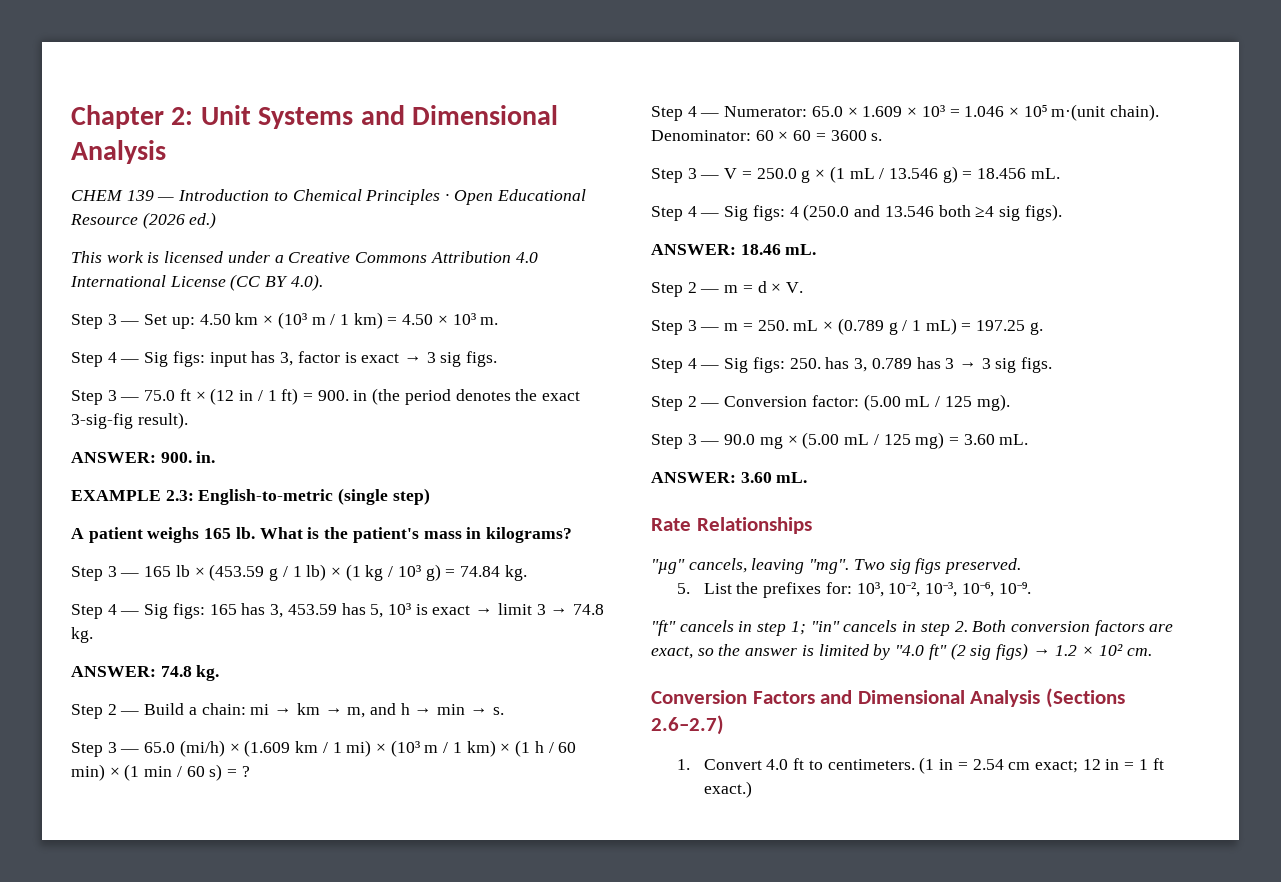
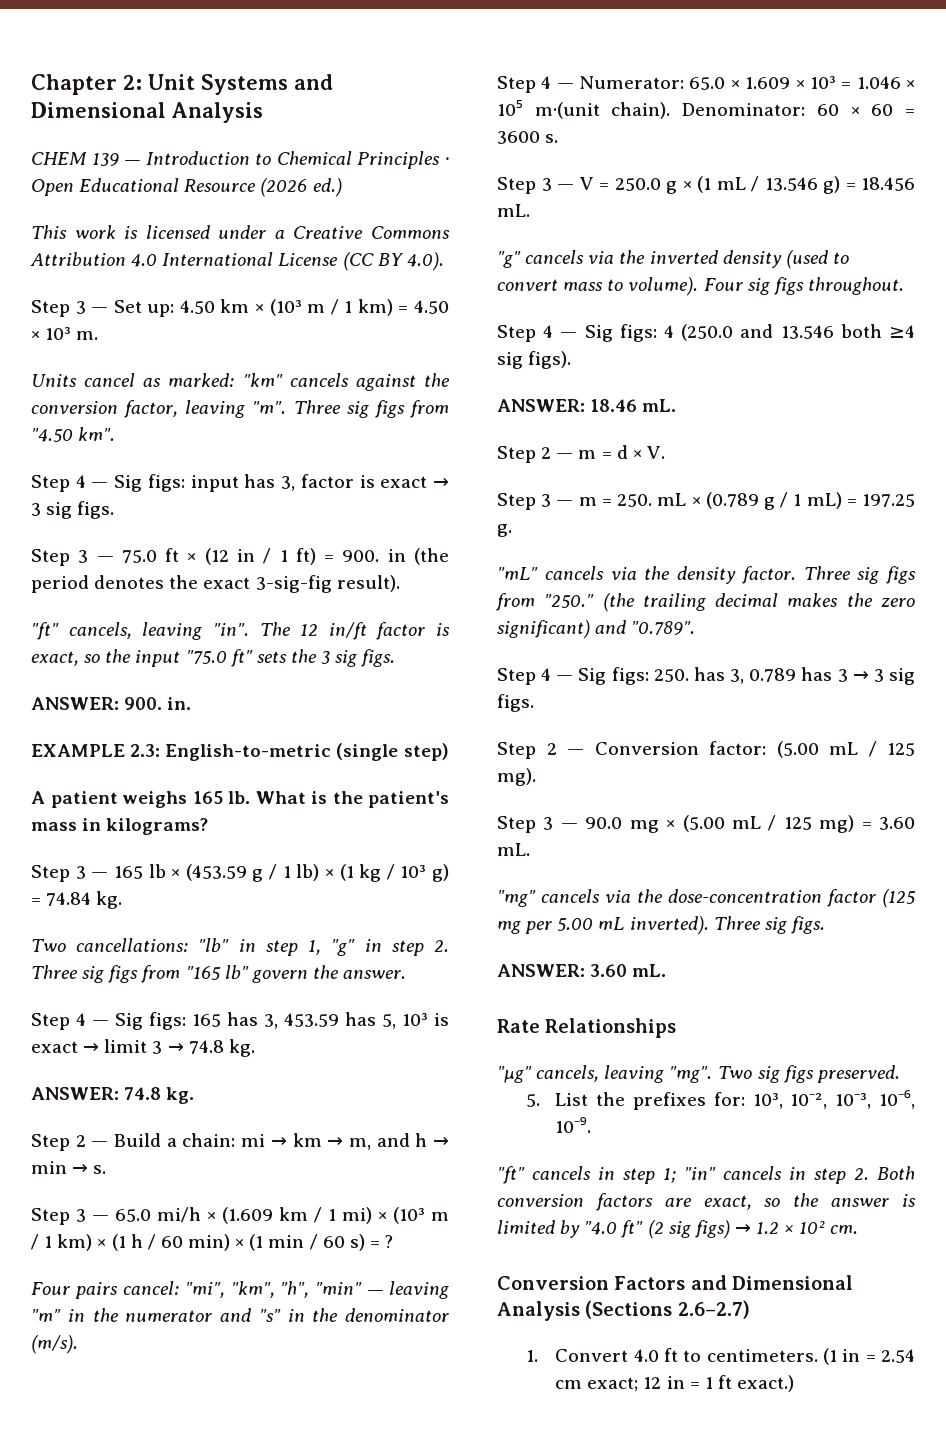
(499, 321) none -> [31,373,451,391] [31,400,449,418] [31,427,116,442] // Units cancel as marked: "km" cancels against the conversion factor, leaving "m". Three sig figs from "4.50 km".
(188, 420) none -> [31,622,450,640] [31,649,396,667] // "ft" cancels, leaving "in". The 12 in/ft factor is exact, so the input "75.0 ft" sets the 3 sig figs.
(527, 573) none -> [31,938,449,956] [31,965,407,983] // Two cancellations: "lb" in step 1, "g" in step 2. Three sig figs from "165 lb" govern the answer.
[179,740,225,757] (mi/h) -> [157,1207,201,1223] mi/h
(250, 771) none -> [31,1281,449,1299] [31,1308,449,1322] [31,1335,78,1354] // Four pairs cancel: "mi", "km", "h", "min" — leaving "m" in the numerator and "s" in the denominator (m/s).
(1060, 173) none -> [497,250,849,269] [497,277,904,296] // "g" cancels via the inverted density (used to convert mass to volume). Four sig figs throughout.
(1043, 328) none -> [497,566,916,584] [496,593,915,612] [497,620,696,639] // "mL" cancels via the density factor. Three sig figs from "250." (the trailing decimal makes the zero significant) and "0.789".
(1029, 439) none -> [497,889,916,908] [497,916,825,935] // "mg" cancels via the dose-concentration factor (125 mg per 5.00 mL inverted). Three sig figs.

